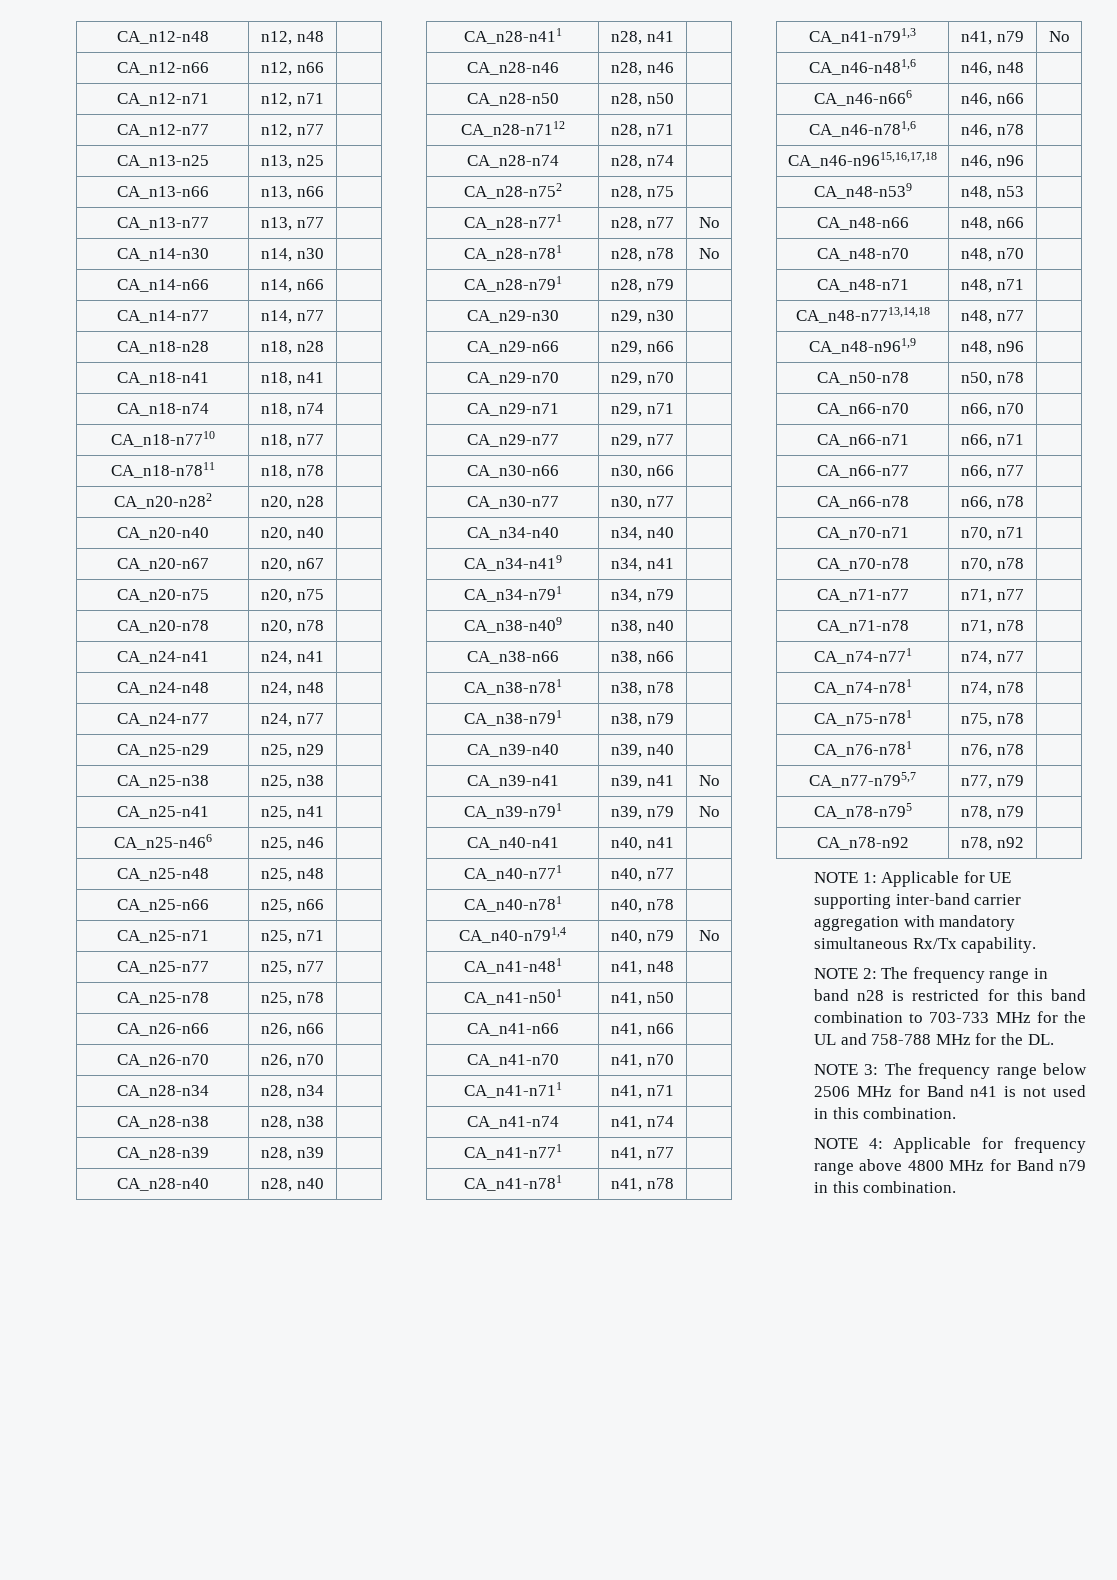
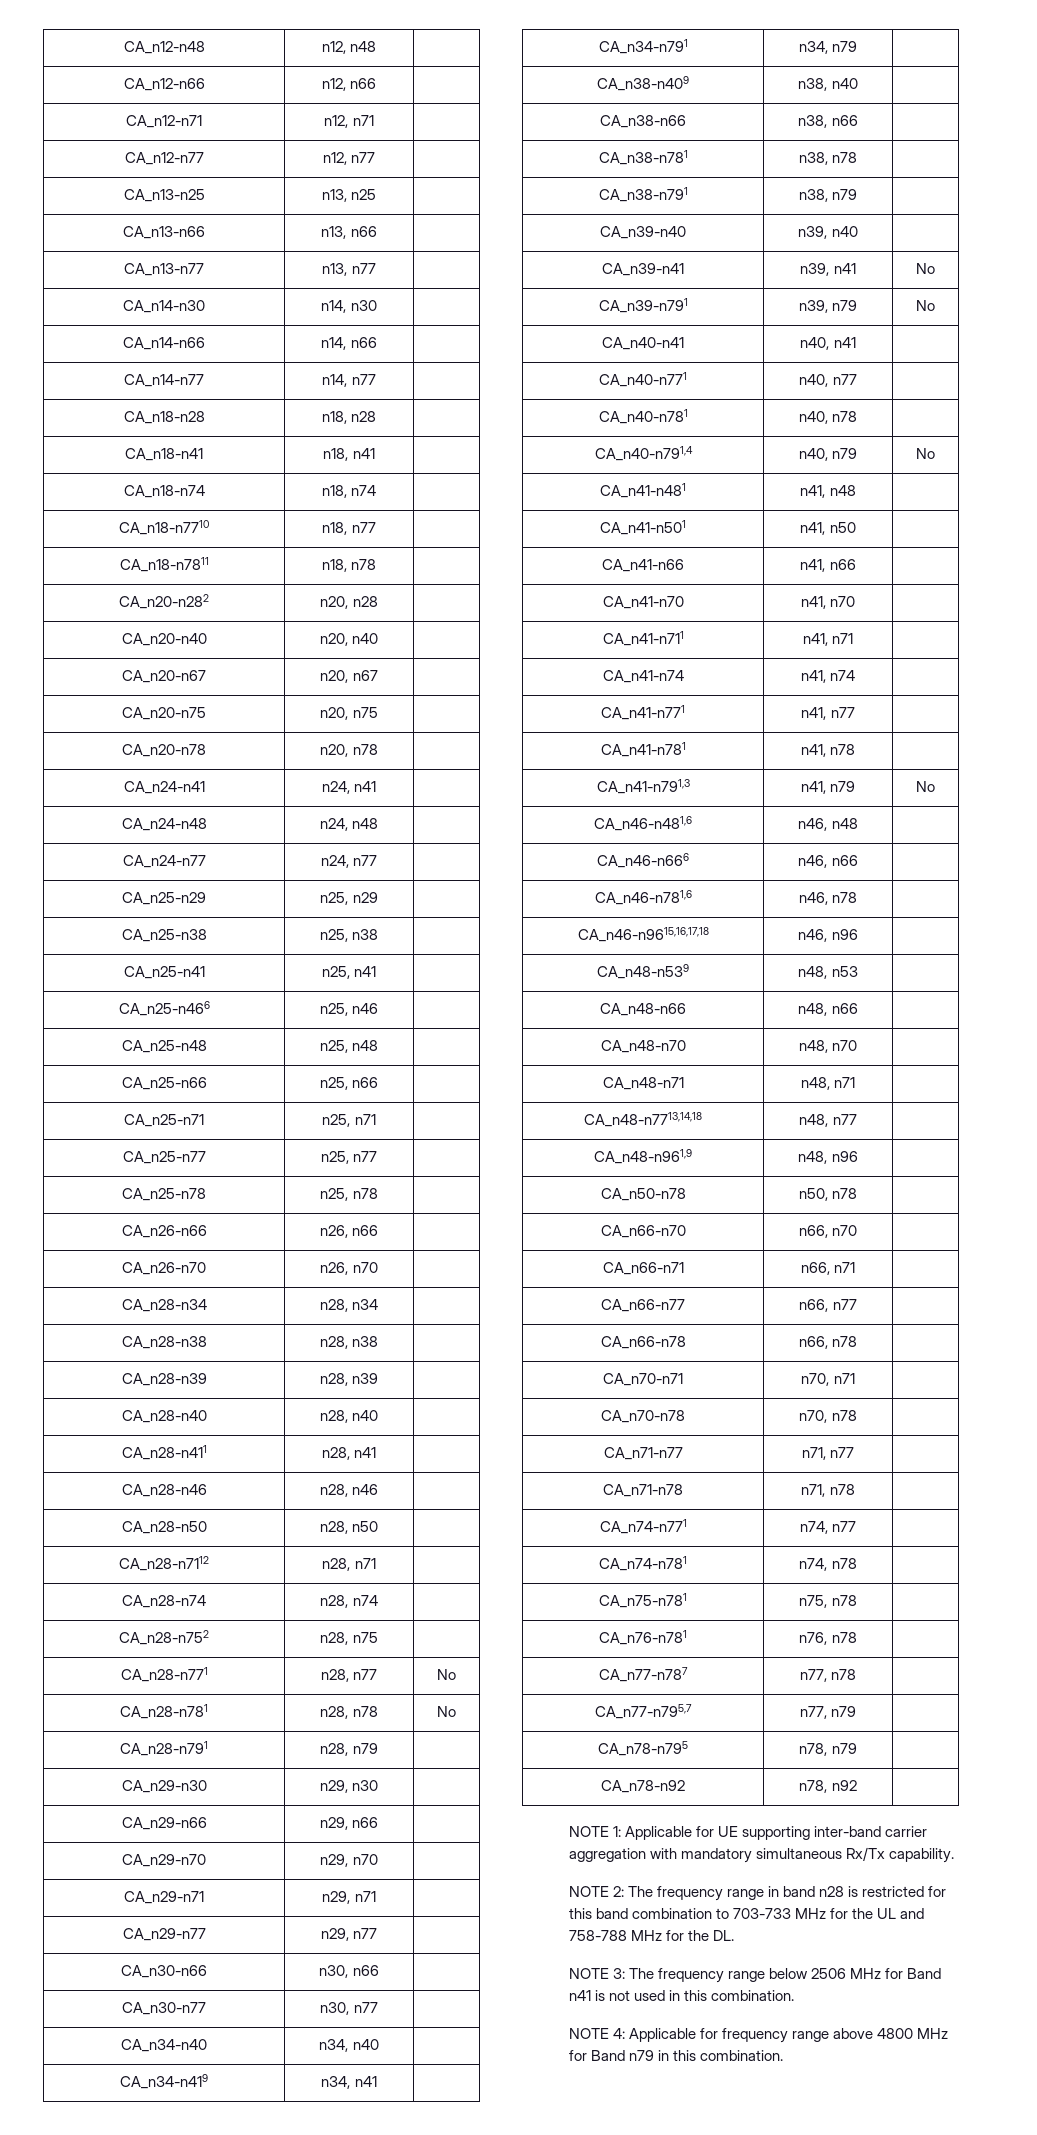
(1024, 749) none -> [599,1667,688,1682] [799,1669,857,1682] // CA_n77-n787 | n77, n78 |

